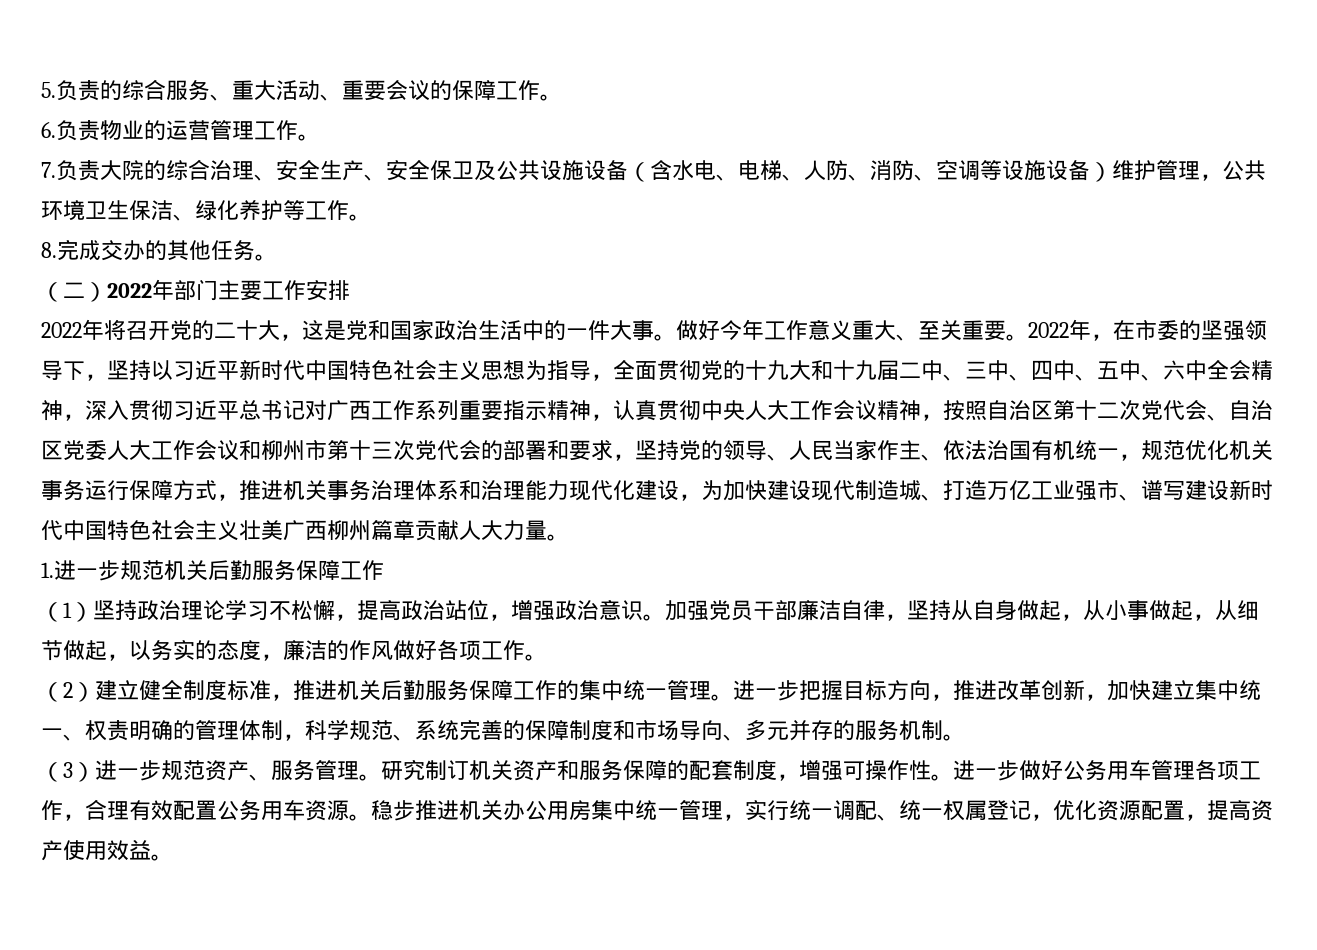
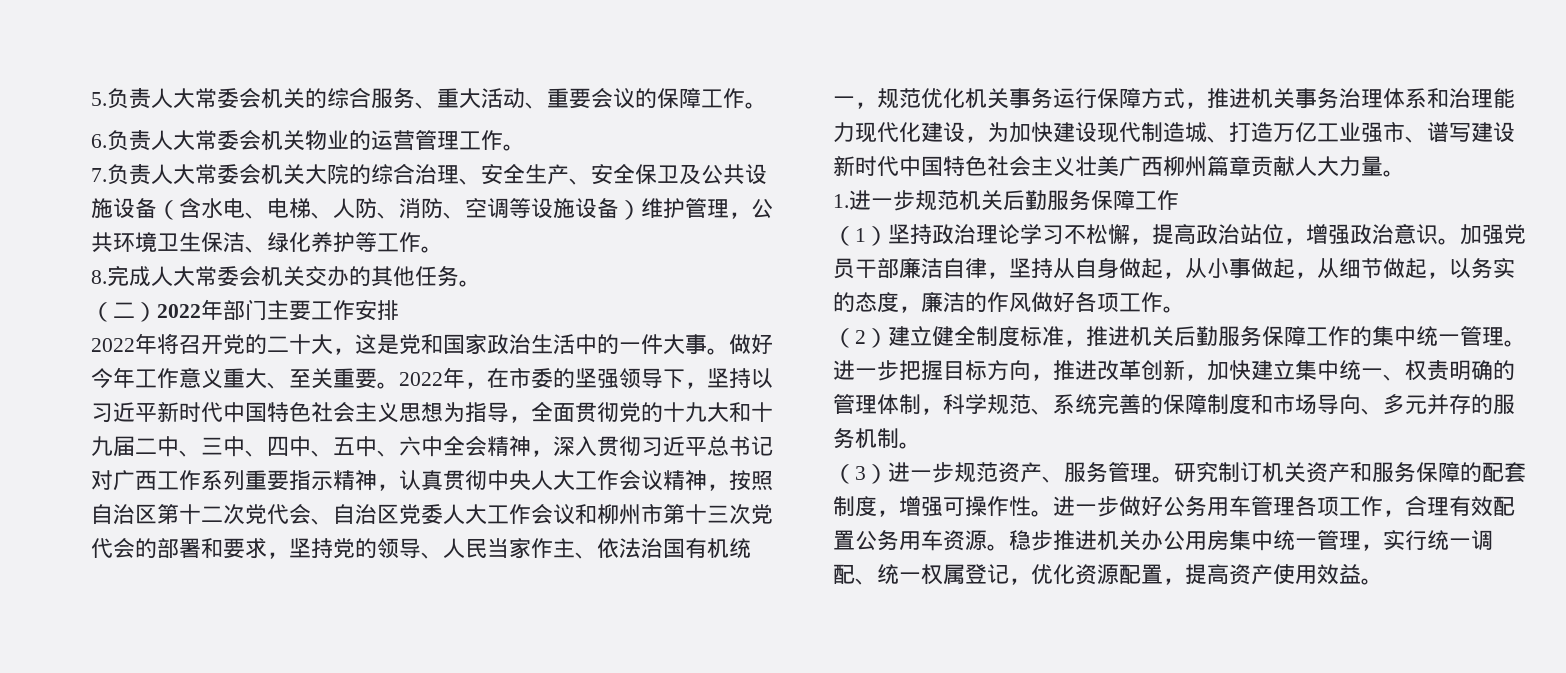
(100, 90) none -> [151,88,305,109] 人大常委会机关
(100, 130) none -> [151,130,305,151] 人大常委会机关
(100, 170) none -> [151,164,305,185] 人大常委会机关
(101, 250) none -> [151,266,305,287] 人大常委会机关

